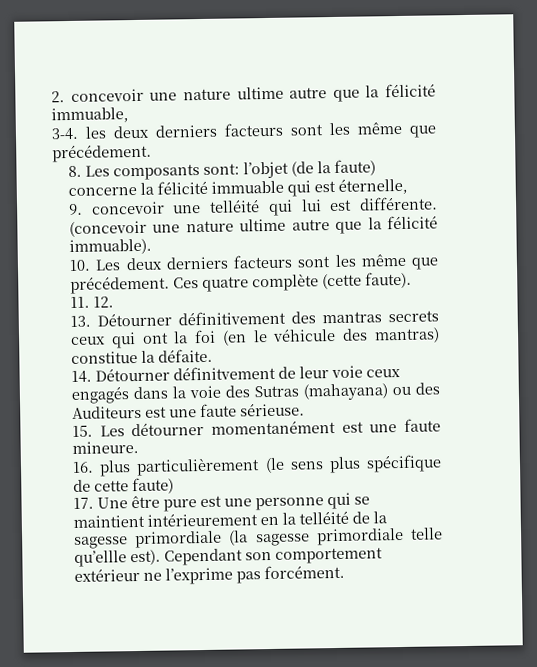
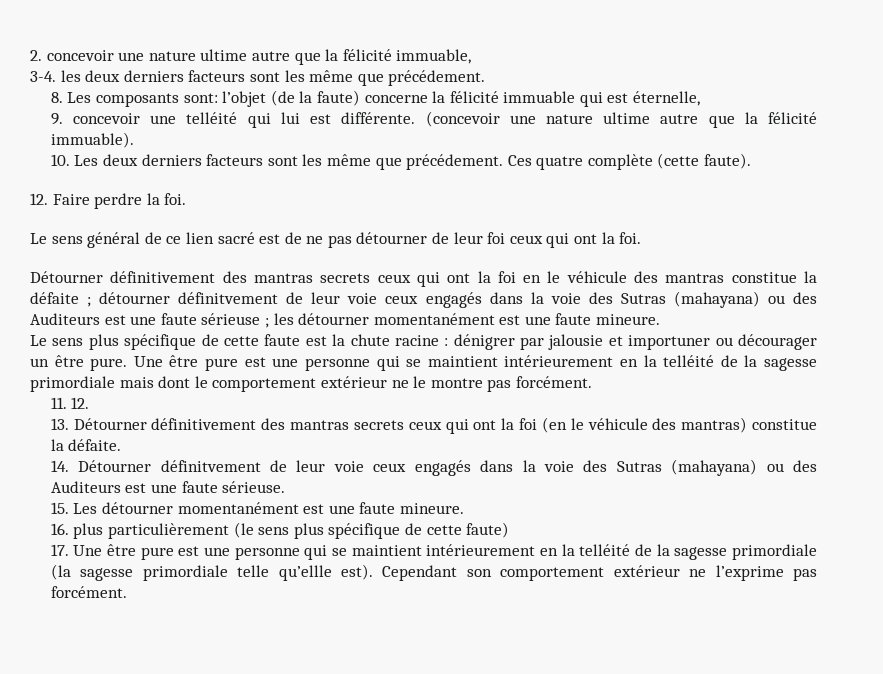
(412, 280) none -> [30,193,187,209] [30,232,642,248] [30,271,817,287] [30,291,817,308] [30,313,661,328] [30,334,818,350] [30,355,817,371] [30,376,592,392] // 12. Faire perdre la foi. // Le sens général de ce lien sacré est de ne pas détourner de leur foi ceux qui ont la foi. // Détourner définitivement des mantras secrets ceux qui ont la foi en le véhicule des mantras constitue la défaite ; détourner définitvement de leur voie ceux engagés dans la voie des Sutras (mahayana) ou des Auditeurs est une faute sérieuse ; les détourner momentanément est une faute mineure. // Le sens plus spécifique de cette faute est la chute racine : dénigrer par jalousie et importuner ou décourager un être pure. Une être pure est une personne qui se maintient intérieurement en la telléité de la sagesse primordiale mais dont le comportement extérieur ne le montre pas forcément.

